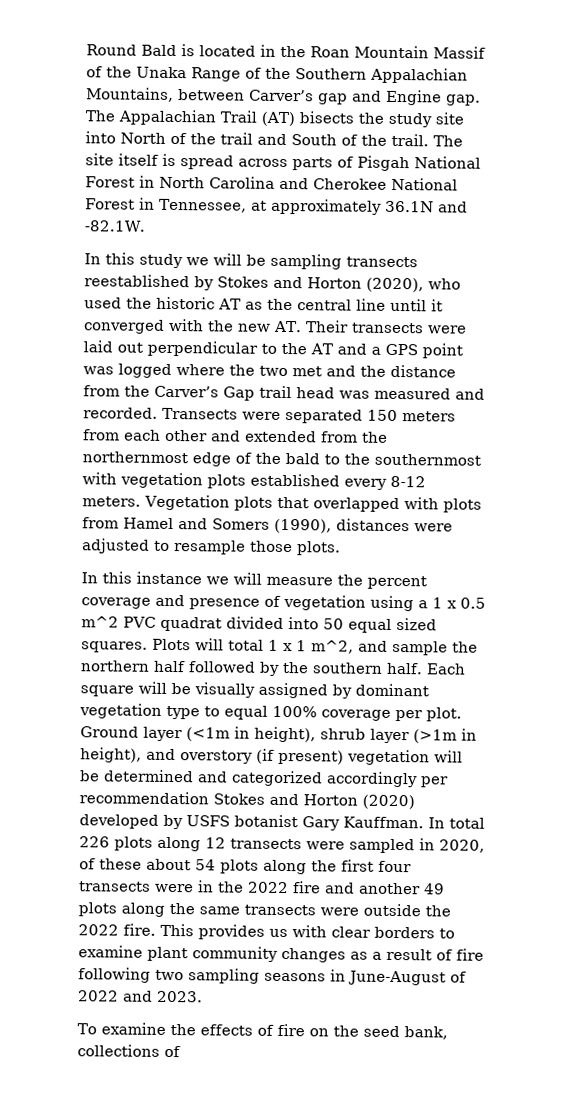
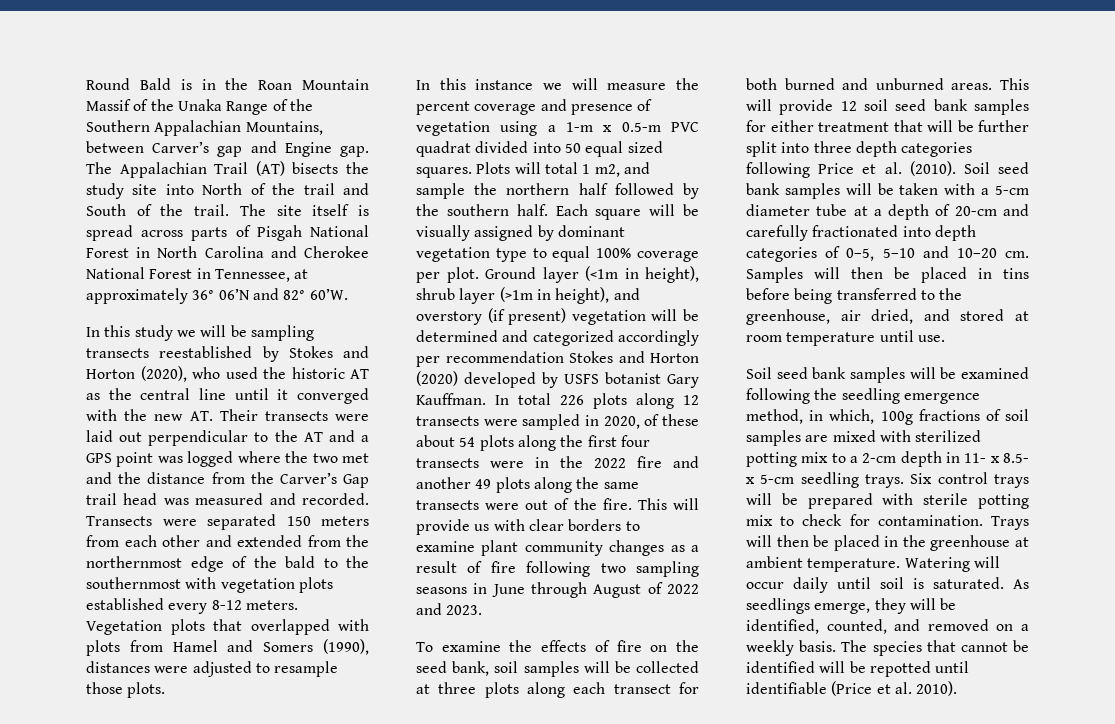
[199,45,256,57] located -> (192, 84) none
[384,200,468,213] [84,220,145,232] 36.1N and -82.1W. -> [192,288,348,300] 36° 06’N and 82° 60’W.
[432,597,486,609] [81,616,119,628] 1 x 0.5 m^2 -> [566,122,661,132] 1-m x 0.5-m
[283,640,354,654] x 1 m^2, -> [594,164,620,177] m2,
[363,903,451,917] [78,923,265,940] outside the 2022 fire. This provides -> [525,498,699,510] [416,519,470,535] out of the fire. This will provide
[348,970,446,986] June-August -> [491,582,642,598] June through August
[77,1044,181,1058] collections of -> [494,661,699,677] [416,682,699,698] [746,78,1029,90] [746,99,1029,115] [746,120,1029,132] [746,141,973,157] [746,161,1029,178] [746,183,1029,199] [746,204,1029,220] [746,225,976,241] [746,246,1029,262] [746,267,1029,283] [746,288,963,304] [746,309,1029,325] [746,330,945,346] [746,367,1029,383] [746,388,980,404] [746,409,1029,425] [746,430,982,446] [746,451,1029,467] [746,472,1029,488] [746,493,1029,509] [746,514,1029,530] [746,535,1029,551] [746,556,1000,572] [746,577,1029,593] [746,598,957,614] [746,619,1029,634] [746,640,1029,656] [746,661,970,677] [746,681,958,696] soil samples will be collected at three plots along each transect for both burned and unburned areas. This will provide 12 soil seed bank samples for either treatment that will be further split into three depth categories following Price et al. (2010). Soil seed bank samples will be taken with a 5-cm diameter tube at a depth of 20-cm and carefully fractionated into depth categories of 0–5, 5–10 and 10–20 cm. Samples will then be placed in tins before being transferred to the greenhouse, air dried, and stored at room temperature until use. // Soil seed bank samples will be examined following the seedling emergence method, in which, 100g fractions of soil samples are mixed with sterilized potting mix to a 2-cm depth in 11- x 8.5- x 5-cm seedling trays. Six control trays will be prepared with sterile potting mix to check for contamination. Trays will then be placed in the greenhouse at ambient temperature. Watering will occur daily until soil is saturated. As seedlings emerge, they will be identified, counted, and removed on a weekly basis. The species that cannot be identified will be repotted until identifiable (Price et al. 2010).

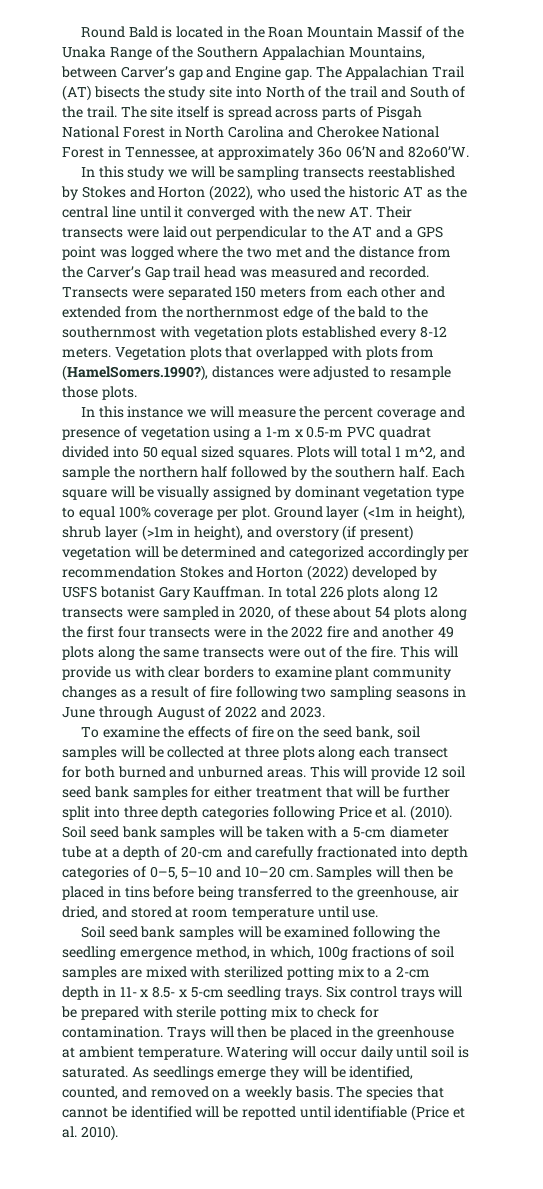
(192, 84) none -> [176,26,224,38] located
[192,290,215,300] 36° -> [317,146,342,158] 36o
[283,288,348,300] 82° 60’W. -> [408,146,470,158] 82o60’W.
[140,366,187,382] (2020), -> [209,185,254,201] (2022),
[172,639,369,655] Hamel and Somers (1990), -> [62,365,208,381] (HamelSomers.1990?),
[594,164,620,177] m2, -> [404,446,436,460] m^2,
[416,371,458,386] (2020) -> [307,565,349,581] (2022)
[814,603,871,614] emerge, -> [217,1069,267,1080] emerge

